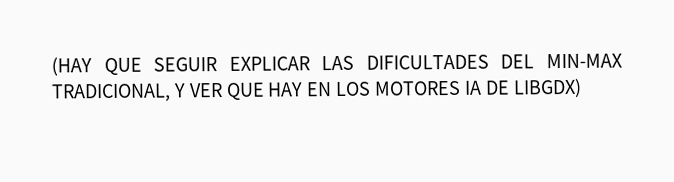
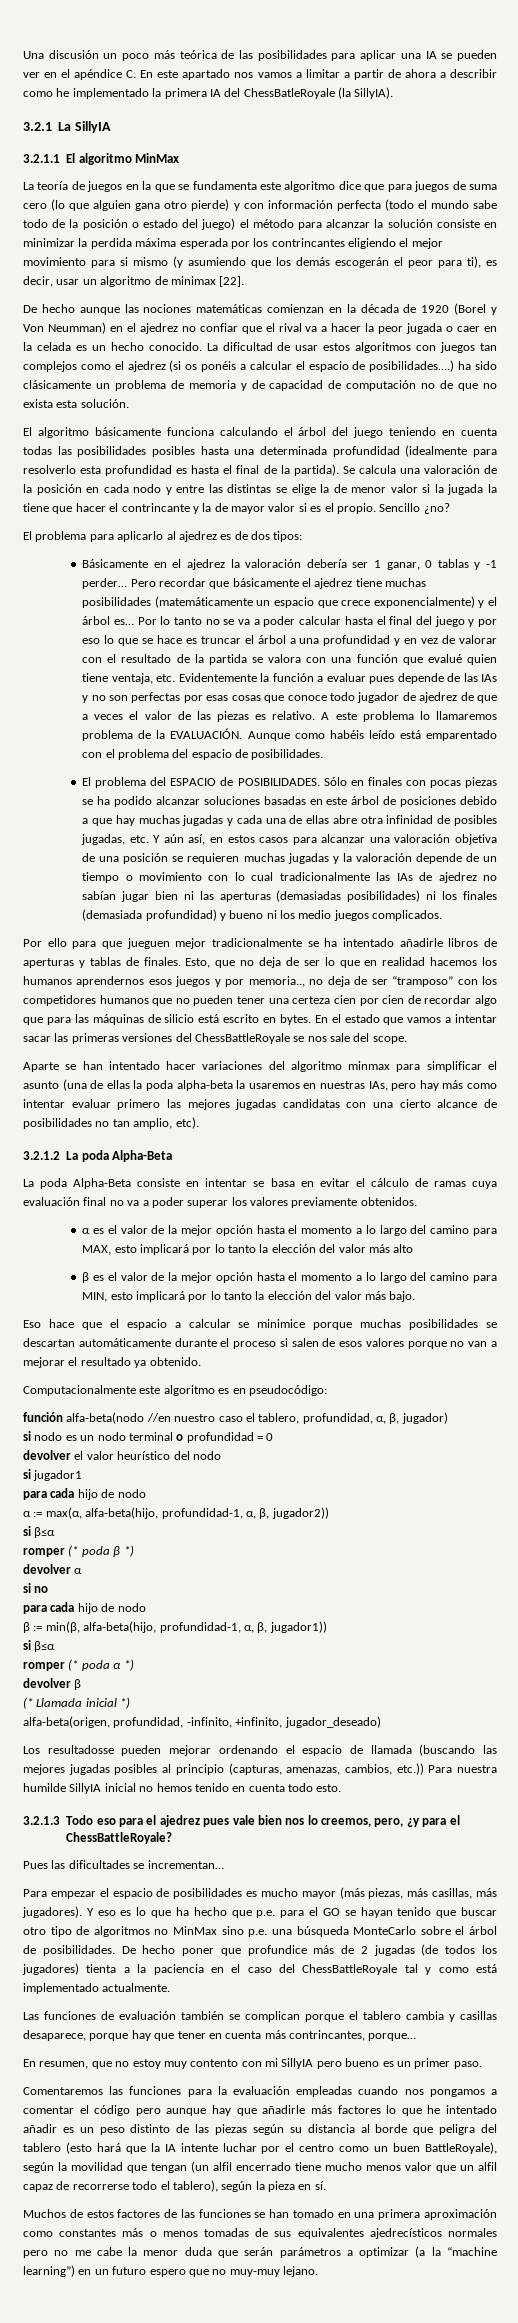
[51,53,623,77] [51,78,582,103] (HAY QUE SEGUIR EXPLICAR LAS DIFICULTADES DEL MIN-MAX TRADICIONAL, Y VER QUE HAY EN LOS MOTORES IA DE LIBGDX) -> [23,50,498,61] [23,69,498,80] [23,87,394,99] [23,121,112,133] [23,153,179,165] [23,181,497,192] [23,199,497,211] [23,218,497,230] [23,238,443,249] [23,256,497,268] [23,276,245,287] [23,303,498,315] [23,322,498,334] [23,342,498,353] [23,360,497,372] [23,380,497,391] [23,399,129,408] [23,427,498,438] [23,445,498,457] [23,464,497,476] [23,484,497,495] [23,503,450,514] [23,531,303,542] [82,559,497,570] [82,578,427,589] [82,596,498,608] [82,616,497,627] [82,635,497,646] [82,654,498,665] [82,673,498,684] [82,692,497,703] [82,711,498,722] [82,728,498,741] [82,749,324,760] [82,777,498,788] [82,796,498,807] [82,815,497,826] [81,834,498,845] [82,853,498,864] [82,872,498,883] [82,890,497,902] [82,909,443,921] [23,938,498,949] [23,957,497,968] [23,976,497,987] [23,995,498,1006] [23,1014,497,1025] [23,1033,407,1044] [23,1061,497,1072] [23,1079,498,1091] [23,1099,497,1110] [23,1117,199,1129] [23,1150,172,1162] [23,1178,497,1189] [23,1197,417,1208] [82,1225,497,1236] [82,1244,414,1255] [82,1272,497,1283] [82,1291,416,1302] [23,1319,498,1330] [23,1338,498,1349] [23,1357,201,1368] [23,1385,327,1396] [23,1412,448,1424] [23,1431,274,1443] [23,1450,221,1460] [23,1469,83,1481] [23,1488,146,1500] [23,1507,329,1519] [23,1526,56,1538] [23,1545,134,1557] [23,1564,83,1574] [23,1583,49,1593] [23,1602,146,1614] [23,1621,327,1633] [23,1640,56,1652] [23,1659,134,1671] [23,1678,82,1690] [23,1697,131,1709] [23,1716,381,1728] [23,1744,497,1756] [23,1763,497,1775] [23,1783,342,1794] [23,1815,460,1827] [66,1832,173,1844] [23,1860,224,1869] [23,1887,498,1899] [22,1906,497,1918] [23,1926,498,1937] [23,1944,498,1956] [22,1963,497,1975] [23,1983,171,1994] [23,2011,497,2022] [23,2030,417,2041] [23,2058,482,2069] [23,2086,497,2097] [23,2105,498,2116] [23,2124,498,2135] [23,2142,498,2154] [23,2161,497,2173] [23,2180,326,2192] [23,2209,498,2220] [23,2228,497,2239] [23,2246,497,2258] [23,2265,318,2277] Una discusión un poco más teórica de las posibilidades para aplicar una IA se pueden ver en el apéndice C. En este apartado nos vamos a limitar a partir de ahora a describir como he implementado la primera IA del ChessBatleRoyale (la SillyIA). // 3.2.1 La SillyIA // 3.2.1.1 El algoritmo MinMax // La teoría de juegos en la que se fundamenta este algoritmo dice que para juegos de suma cero (lo que alguien gana otro pierde) y con información perfecta (todo el mundo sabe todo de la posición o estado del juego) el método para alcanzar la solución consiste en minimizar la perdida máxima esperada por los contrincantes eligiendo el mejor movimiento para si mismo (y asumiendo que los demás escogerán el peor para ti), es decir, usar un algoritmo de minimax [22]. // De hecho aunque las nociones matemáticas comienzan en la década de 1920 (Borel y Von Neumman) en el ajedrez no confiar que el rival va a hacer la peor jugada o caer en la celada es un hecho conocido. La dificultad de usar estos algoritmos con juegos tan complejos como el ajedrez (si os ponéis a calcular el espacio de posibilidades….) ha sido clásicamente un problema de memoria y de capacidad de computación no de que no exista esta solución. // El algoritmo básicamente funciona calculando el árbol del juego teniendo en cuenta todas las posibilidades posibles hasta una determinada profundidad (idealmente para resolverlo esta profundidad es hasta el final de la partida). Se calcula una valoración de la posición en cada nodo y entre las distintas se elige la de menor valor si la jugada la tiene que hacer el contrincante y la de mayor valor si es el propio. Sencillo ¿no? // El problema para aplicarlo al ajedrez es de dos tipos: // Básicamente en el ajedrez la valoración debería ser 1 ganar, 0 tablas y -1 perder… Pero recordar que básicamente el ajedrez tiene muchas posibilidades (matemáticamente un espacio que crece exponencialmente) y el árbol es… Por lo tanto no se va a poder calcular hasta el final del juego y por eso lo que se hace es truncar el árbol a una profundidad y en vez de valorar con el resultado de la partida se valora con una función que evalué quien tiene ventaja, etc. Evidentemente la función a evaluar pues depende de las IAs y no son perfectas por esas cosas que conoce todo jugador de ajedrez de que a veces el valor de las piezas es relativo. A este problema lo llamaremos problema de la EVALUACIÓN. Aunque como habéis leído está emparentado con el problema del espacio de posibilidades. // El problema del ESPACIO de POSIBILIDADES. Sólo en finales con pocas piezas se ha podido alcanzar soluciones basadas en este árbol de posiciones debido a que hay muchas jugadas y cada una de ellas abre otra infinidad de posibles jugadas, etc. Y aún así, en estos casos para alcanzar una valoración objetiva de una posición se requieren muchas jugadas y la valoración depende de un tiempo o movimiento con lo cual tradicionalmente las IAs de ajedrez no sabían jugar bien ni las aperturas (demasiadas posibilidades) ni los finales (demasiada profundidad) y bueno ni los medio juegos complicados. // Por ello para que jueguen mejor tradicionalmente se ha intentado añadirle libros de aperturas y tablas de finales. Esto, que no deja de ser lo que en realidad hacemos los humanos aprendernos esos juegos y por memoria.., no deja de ser “tramposo” con los competidores humanos que no pueden tener una certeza cien por cien de recordar algo que para las máquinas de silicio está escrito en bytes. En el estado que vamos a intentar sacar las primeras versiones del ChessBattleRoyale se nos sale del scope. // Aparte se han intentado hacer variaciones del algoritmo minmax para simplificar el asunto (una de ellas la poda alpha-beta la usaremos en nuestras IAs, pero hay más como intentar evaluar primero las mejores jugadas candidatas con una cierto alcance de posibilidades no tan amplio, etc). // 3.2.1.2 La poda Alpha-Beta // La poda Alpha-Beta consiste en intentar se basa en evitar el cálculo de ramas cuya evaluación final no va a poder superar los valores previamente obtenidos. // α es el valor de la mejor opción hasta el momento a lo largo del camino para MAX, esto implicará por lo tanto la elección del valor más alto // β es el valor de la mejor opción hasta el momento a lo largo del camino para MIN, esto implicará por lo tanto la elección del valor más bajo. // Eso hace que el espacio a calcular se minimice porque muchas posibilidades se descartan automáticamente durante el proceso si salen de esos valores porque no van a mejorar el resultado ya obtenido. // Computacionalmente este algoritmo es en pseudocódigo: // función alfa-beta(nodo //en nuestro caso el tablero, profundidad, α, β, jugador) // si nodo es un nodo terminal o profundidad = 0 // devolver el valor heurístico del nodo // si jugador1 // para cada hijo de nodo // α := max(α, alfa-beta(hijo, profundidad-1, α, β, jugador2)) // si β≤α // romper (* poda β *) // devolver α // si no // para cada hijo de nodo // β := min(β, alfa-beta(hijo, profundidad-1, α, β, jugador1)) // si β≤α // romper (* poda α *) // devolver β // (* Llamada inicial *) // alfa-beta(origen, profundidad, -infinito, +infinito, jugador_deseado) // Los resultadosse pueden mejorar ordenando el espacio de llamada (buscando las mejores jugadas posibles al principio (capturas, amenazas, cambios, etc.)) Para nuestra humilde SillyIA inicial no hemos tenido en cuenta todo esto. // 3.2.1.3 Todo eso para el ajedrez pues vale bien nos lo creemos, pero, ¿y para el ChessBattleRoyale? // Pues las dificultades se incrementan… // Para empezar el espacio de posibilidades es mucho mayor (más piezas, más casillas, más jugadores). Y eso es lo que ha hecho que p.e. para el GO se hayan tenido que buscar otro tipo de algoritmos no MinMax sino p.e. una búsqueda MonteCarlo sobre el árbol de posibilidades. De hecho poner que profundice más de 2 jugadas (de todos los jugadores) tienta a la paciencia en el caso del ChessBattleRoyale tal y como está implementado actualmente. // Las funciones de evaluación también se complican porque el tablero cambia y casillas desaparece, porque hay que tener en cuenta más contrincantes, porque… // En resumen, que no estoy muy contento con mi SillyIA pero bueno es un primer paso. // Comentaremos las funciones para la evaluación empleadas cuando nos pongamos a comentar el código pero aunque hay que añadirle más factores lo que he intentado añadir es un peso distinto de las piezas según su distancia al borde que peligra del tablero (esto hará que la IA intente luchar por el centro como un buen BattleRoyale), según la movilidad que tengan (un alfil encerrado tiene mucho menos valor que un alfil capaz de recorrerse todo el tablero), según la pieza en sí. // Muchos de estos factores de las funciones se han tomado en una primera aproximación como constantes más o menos tomadas de sus equivalentes ajedrecísticos normales pero no me cabe la menor duda que serán parámetros a optimizar (a la “machine learning”) en un futuro espero que no muy-muy lejano.

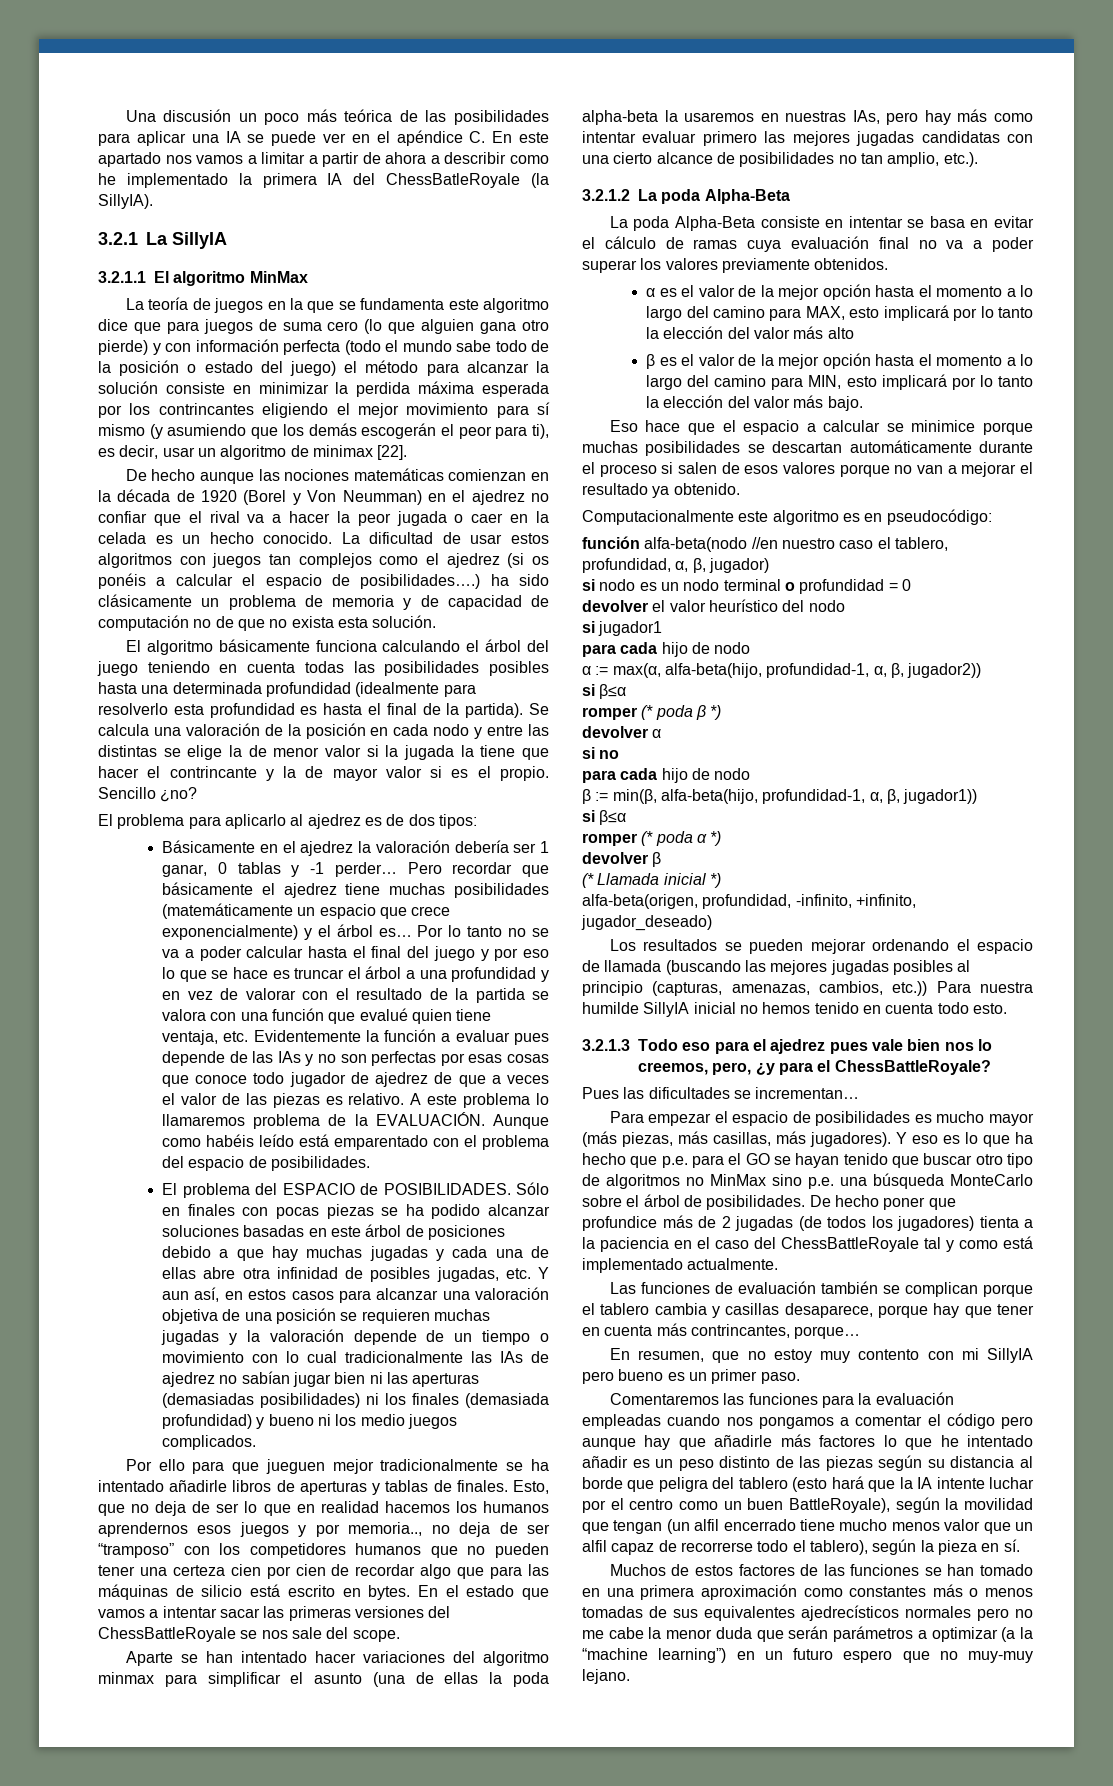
[457,50,498,61] pueden -> [271,131,317,146] puede
[120,257,128,266] si -> [537,402,550,415] sí
[163,834,184,843] aún -> [162,1291,190,1300] aun
[175,1117,199,1129] etc). -> [943,152,978,167] etc.).
[47,1745,114,1754] resultadosse -> [643,939,742,951] resultados se

